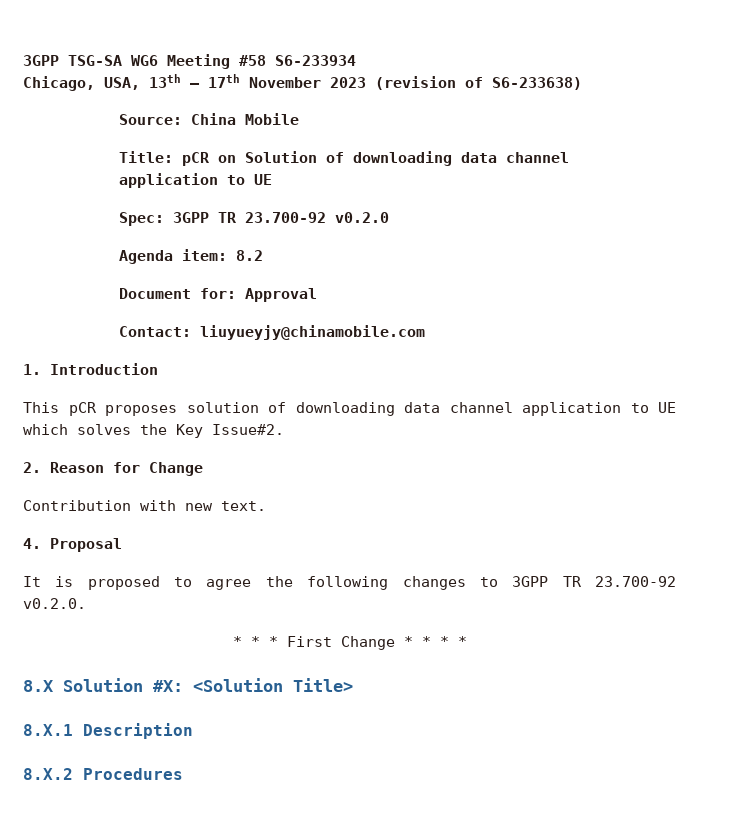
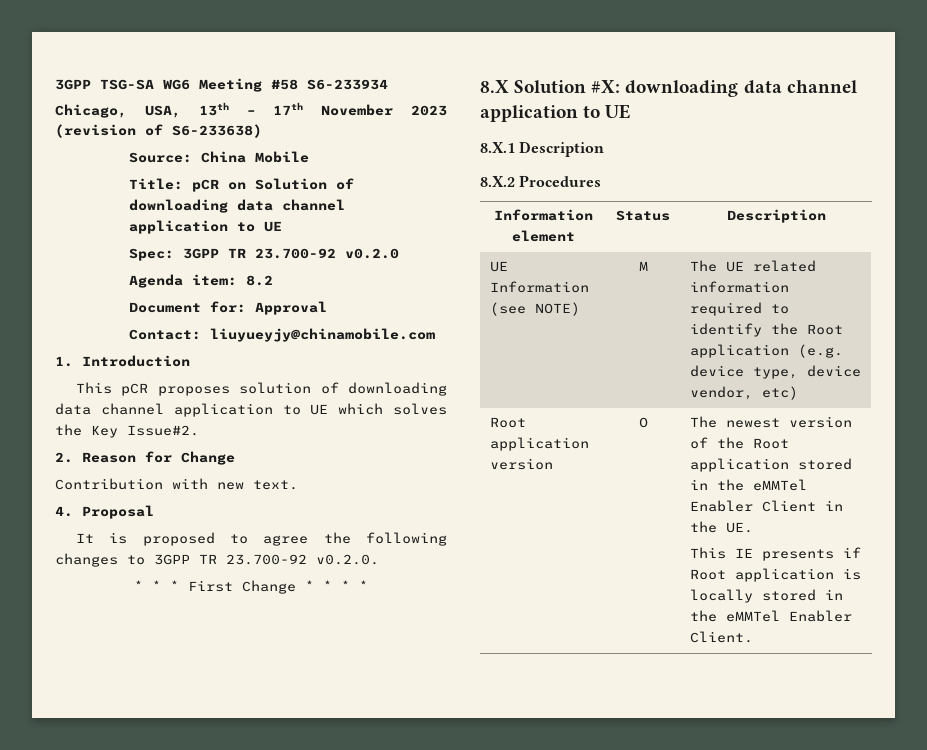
[193,678,353,692] [23,723,193,739] [23,768,183,780] <Solution Title> // 8.X.1 Description // 8.X.2 Procedures -> [625,80,857,97] [480,104,632,122] [480,141,605,157] [480,175,602,187] [493,209,593,221] [511,230,575,242] [616,210,670,221] [726,209,826,223] [489,261,508,272] [489,281,589,293] [489,302,580,316] [638,261,648,271] [689,260,816,272] [689,281,789,293] [689,302,789,316] [689,323,843,337] [689,344,843,358] [689,365,861,379] [689,386,798,400] [489,417,526,428] [489,437,589,451] [489,458,553,470] [638,417,648,428] [689,416,852,428] [689,437,789,449] [689,458,852,472] [689,479,807,491] [689,500,843,512] [689,521,753,533] [689,547,861,561] [689,568,861,582] [689,589,843,603] [689,610,852,622] [689,631,753,643] downloading data channel application to UE // 8.X.1 Description // 8.X.2 Procedures // Information element | Status | Description // UE Information (see NOTE) | M | The UE related information required to identify the Root application (e.g. device type, device vendor, etc) // Root application version | O | The newest version of the Root application stored in the eMMTel Enabler Client in the UE. // This IE presents if Root application is locally stored in the eMMTel Enabler Client.

